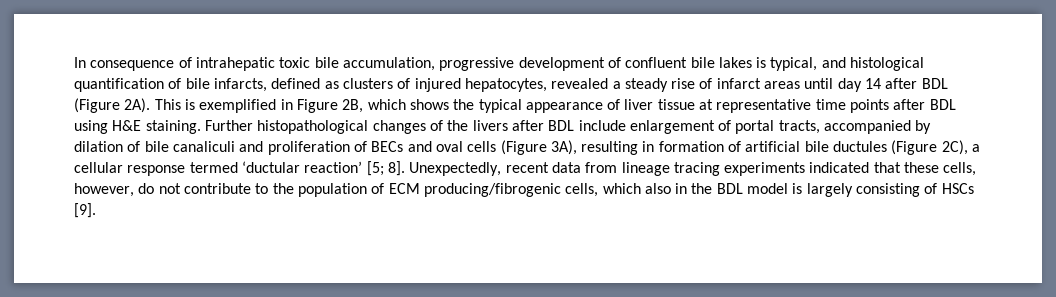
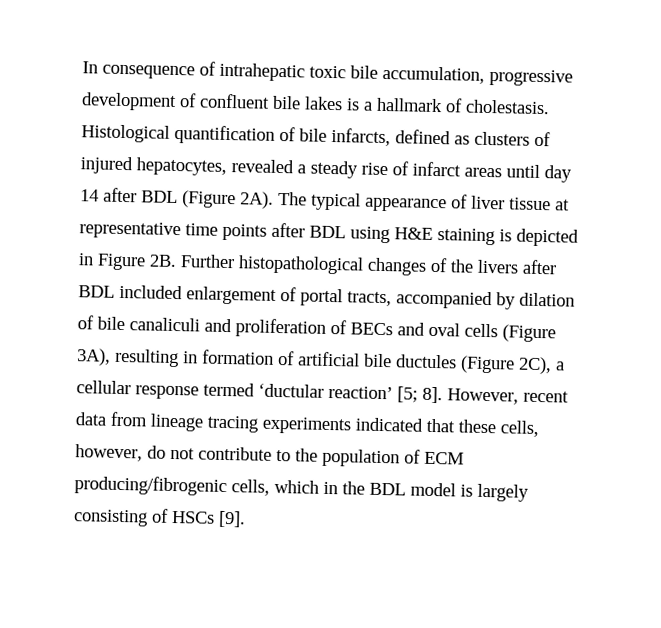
[770,57,925,71] typical, and histological -> [363,97,550,115] [81,124,170,143] a hallmark of cholestasis. Histological
[154,99,475,113] This is exemplified in Figure 2B, which shows the -> [278,191,307,206] The
[145,120,201,134] staining. -> [437,228,579,247] [78,253,177,271] staining is depicted in Figure 2B.
[578,120,626,131] include -> [119,284,183,300] included
[409,162,502,176] Unexpectedly, -> [447,388,519,405] However,
[644,183,671,194] also -> (319, 486) none

